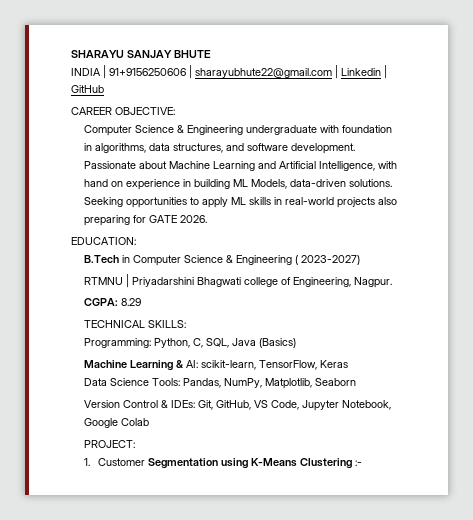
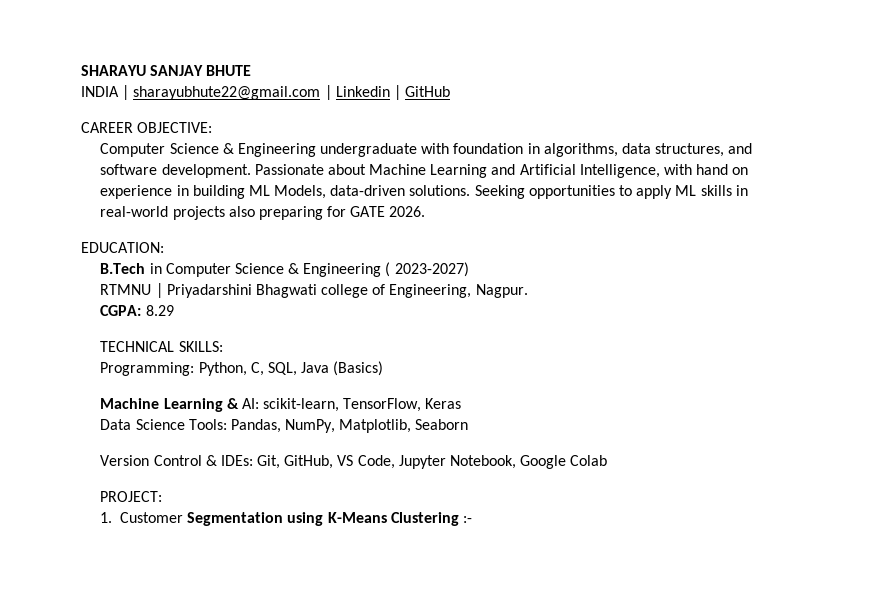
[109,65,192,79] 91+9156250606 | -> (130, 92) none

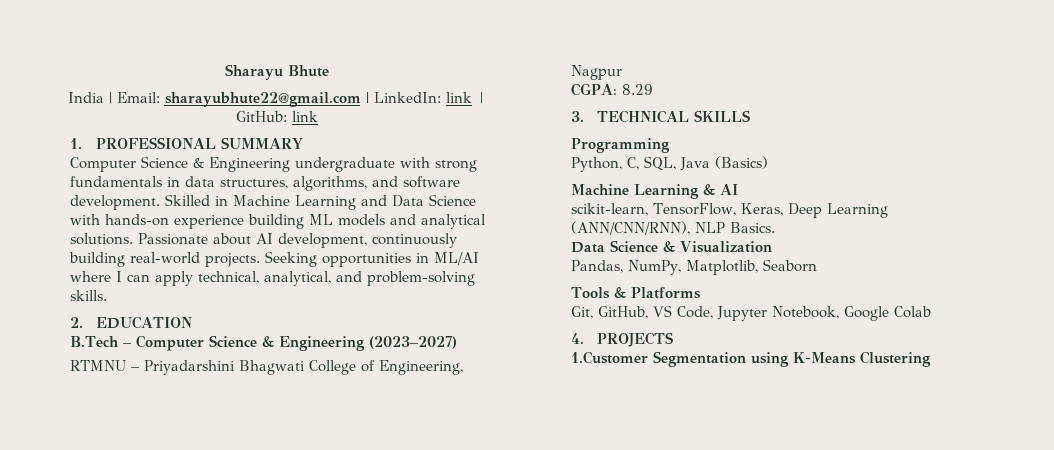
[81,65,252,76] [81,85,451,100] [81,122,213,133] SHARAYU SANJAY BHUTE // INDIA | sharayubhute22@gmail.com | Linkedin | GitHub // CAREER OBJECTIVE: -> [224,64,329,80] [67,92,486,107] [235,111,318,122] [69,137,304,149] Sharayu Bhute // India | Email: sharayubhute22@gmail.com | LinkedIn: link | GitHub: link // 1. PROFESSIONAL SUMMARY
[453,143,618,157] foundation in algorithms, -> [434,160,477,172] [69,176,180,187] strong fundamentals in
(725, 150) none -> [292,176,367,191] algorithms,
[254,164,366,175] Passionate about -> [164,194,228,206] Skilled in
[519,164,749,178] [100,185,748,199] [100,206,426,220] [81,242,164,253] Artificial Intelligence, with hand on experience in building ML Models, data-driven solutions. Seeking opportunities to apply ML skills in real-world projects also preparing for GATE 2026. // EDUCATION: -> [391,194,476,207] [69,214,486,229] [69,233,457,248] [68,251,479,267] [69,271,475,286] [69,290,107,301] [69,316,193,329] Data Science with hands-on experience building ML models and analytical solutions. Passionate about AI development, continuously building real-world projects. Seeking opportunities in ML/AI where I can apply technical, analytical, and problem-solving skills. // 2. EDUCATION
[149,262,469,277] in Computer Science & Engineering ( 2023-2027) -> [122,335,457,351] – Computer Science & Engineering (2023–2027)
[155,283,163,298] | -> [130,367,140,371] –
[321,284,369,298] college -> [308,360,356,375] College
[475,284,528,298] Nagpur. -> [570,65,622,80] Nagpur
[100,341,223,352] [100,362,195,376] TECHNICAL SKILLS: // Programming: -> [570,110,751,123] [570,138,670,153] 3. TECHNICAL SKILLS // Programming //
[241,398,259,409] AI: -> [719,184,738,195] AI //
[425,398,462,409] [100,419,227,430] Keras // Data Science Tools: -> [740,203,888,218] [570,221,775,235] [570,240,772,253] Keras, Deep Learning (ANN/CNN/RNN), NLP Basics. // Data Science & Visualization //
[100,455,253,466] Version Control & IDEs: -> [570,287,701,299] Tools & Platforms //
[100,491,163,502] [100,512,184,523] PROJECT: // 1. Customer -> [570,332,674,347] [570,351,648,364] 4. PROJECTS // 1.Customer
[463,516,473,523] :- -> (931, 359) none

